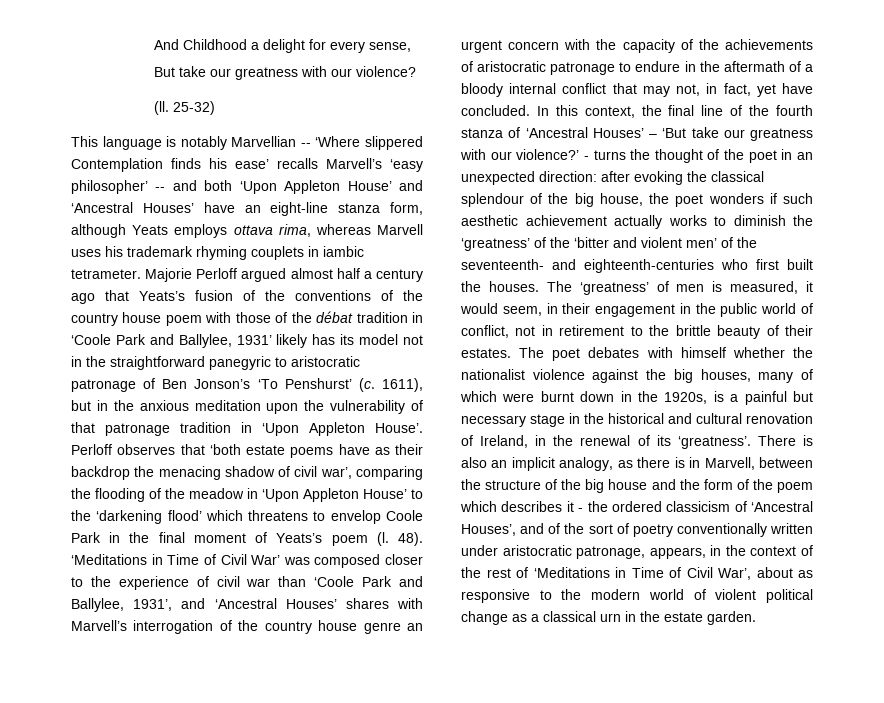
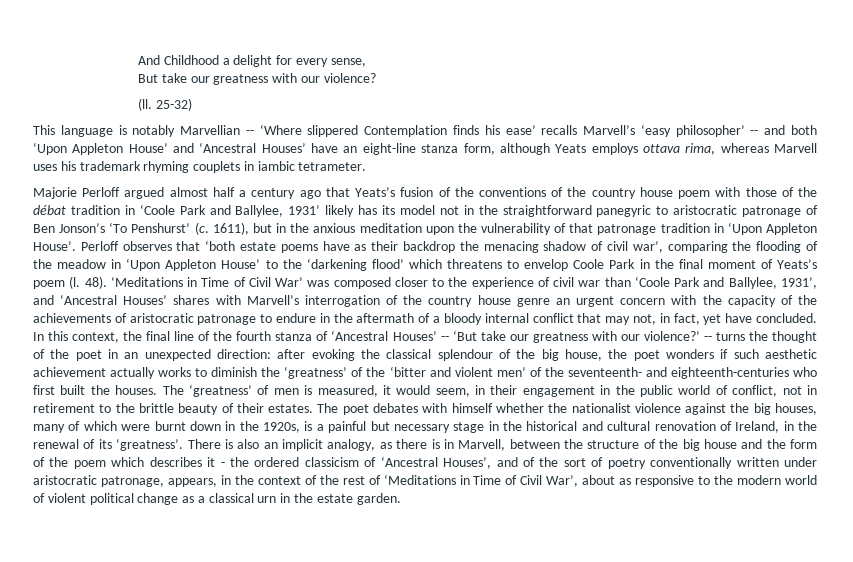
(141, 274) none -> (367, 166) //
[649,134,657,138] – -> [440,336,449,341] --
[583,156,589,160] - -> [703,336,712,341] --

